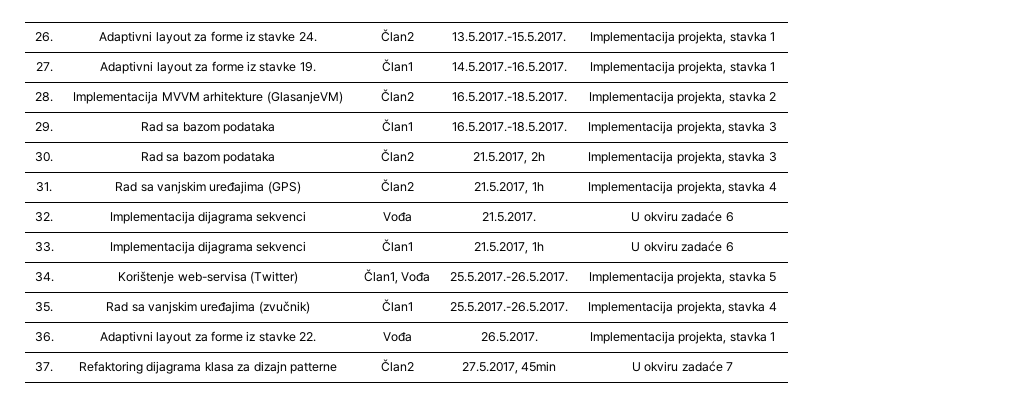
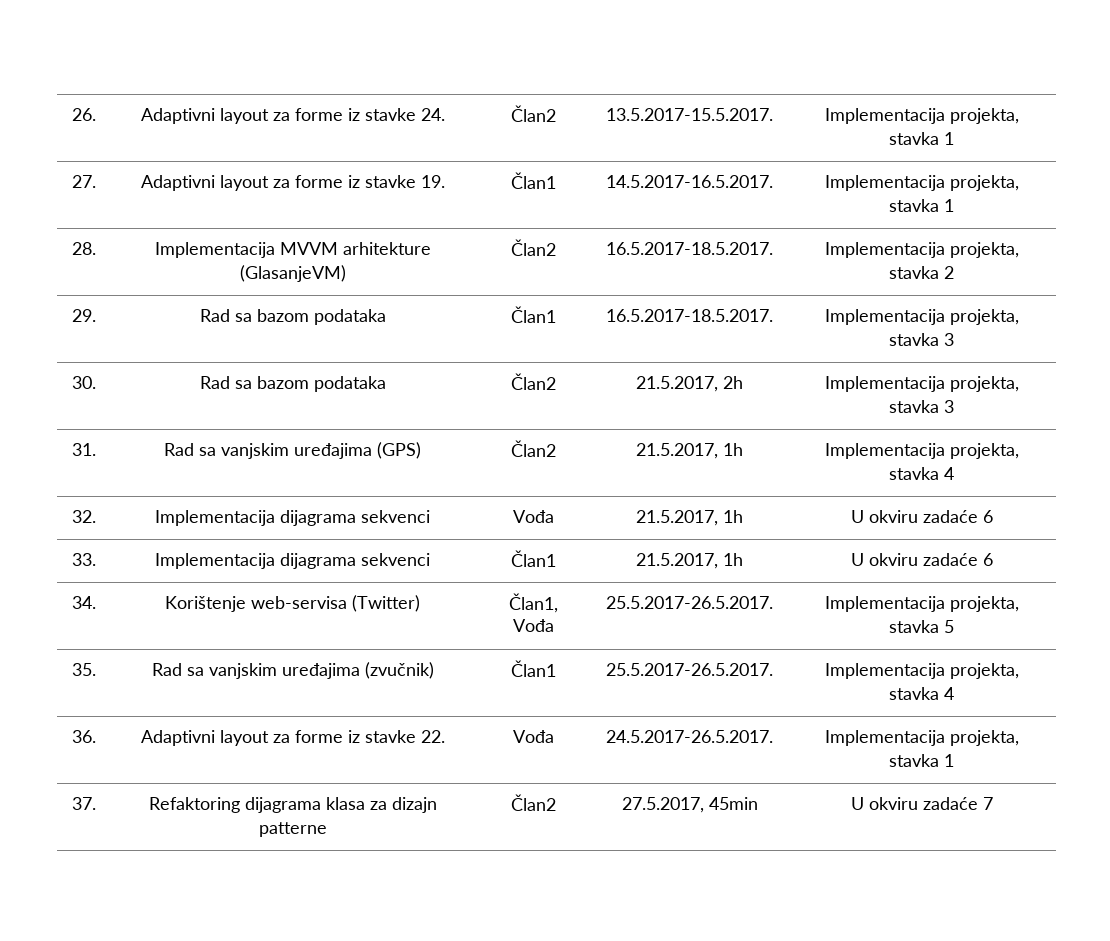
[452,32,566,42] 13.5.2017.-15.5.2017. -> [606,108,773,121] 13.5.2017-15.5.2017.
[451,62,567,72] 14.5.2017.-16.5.2017. -> [606,175,773,188] 14.5.2017-16.5.2017.
[451,92,567,102] 16.5.2017.-18.5.2017. -> [606,242,773,255] 16.5.2017-18.5.2017.
[451,122,567,132] 16.5.2017.-18.5.2017. -> [606,309,773,322] 16.5.2017-18.5.2017.
[482,212,536,222] 21.5.2017. -> [636,510,743,526] 21.5.2017, 1h
[450,272,568,282] 25.5.2017.-26.5.2017. -> [606,596,773,609] 25.5.2017-26.5.2017.
[450,302,568,312] 25.5.2017.-26.5.2017. -> [606,663,773,676] 25.5.2017-26.5.2017.
[480,332,538,342] 26.5.2017. -> [606,730,773,743] 24.5.2017-26.5.2017.

